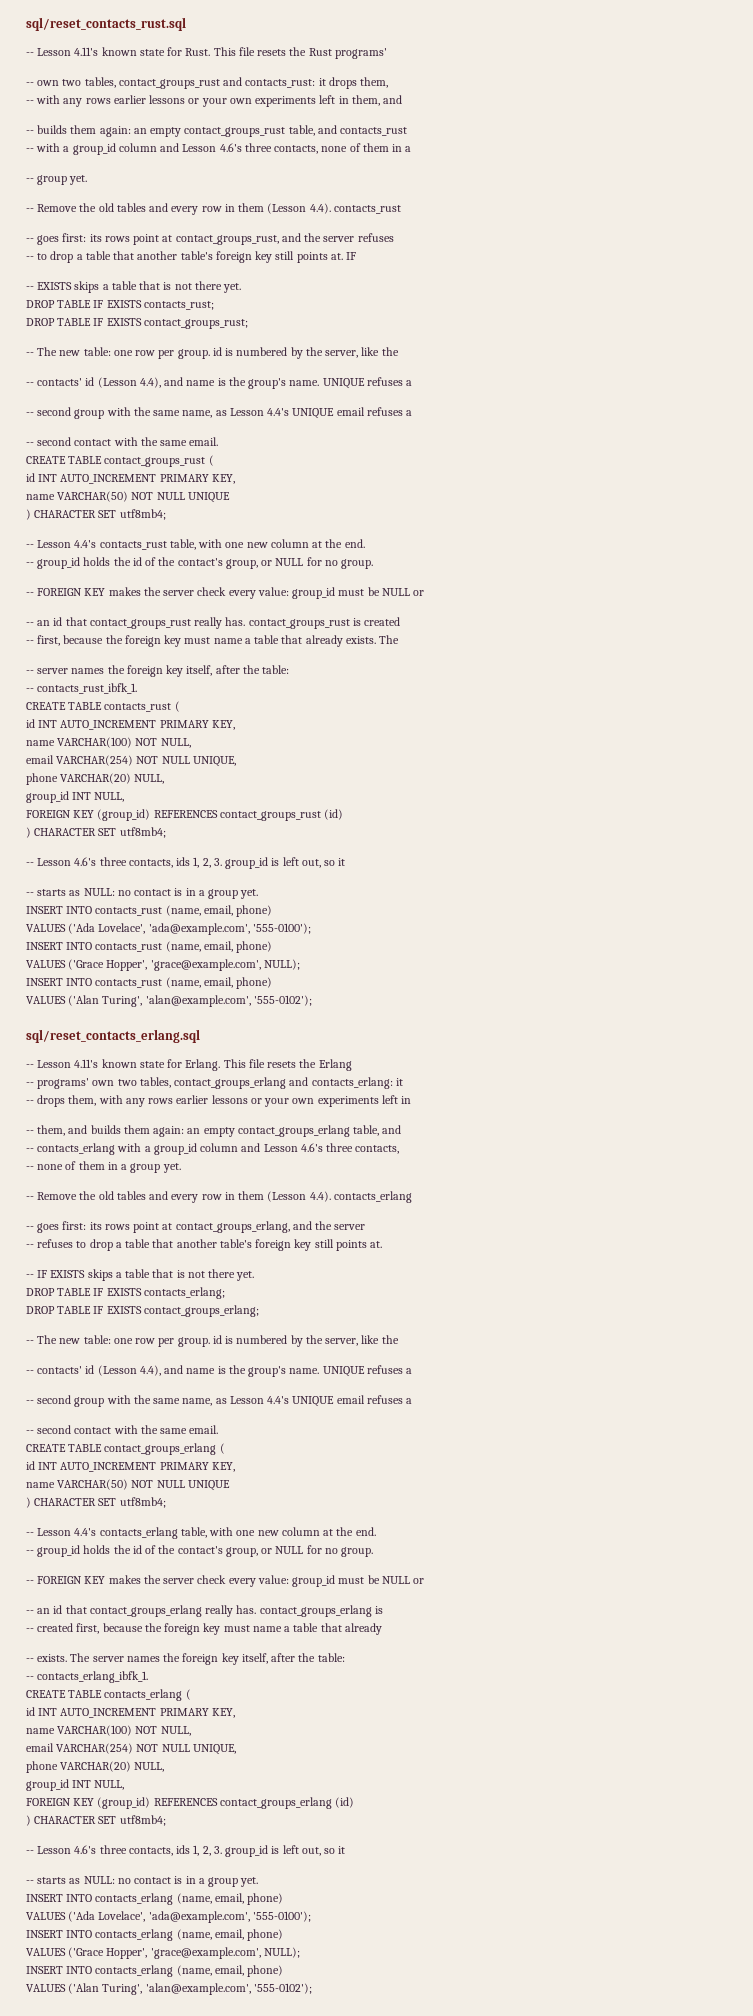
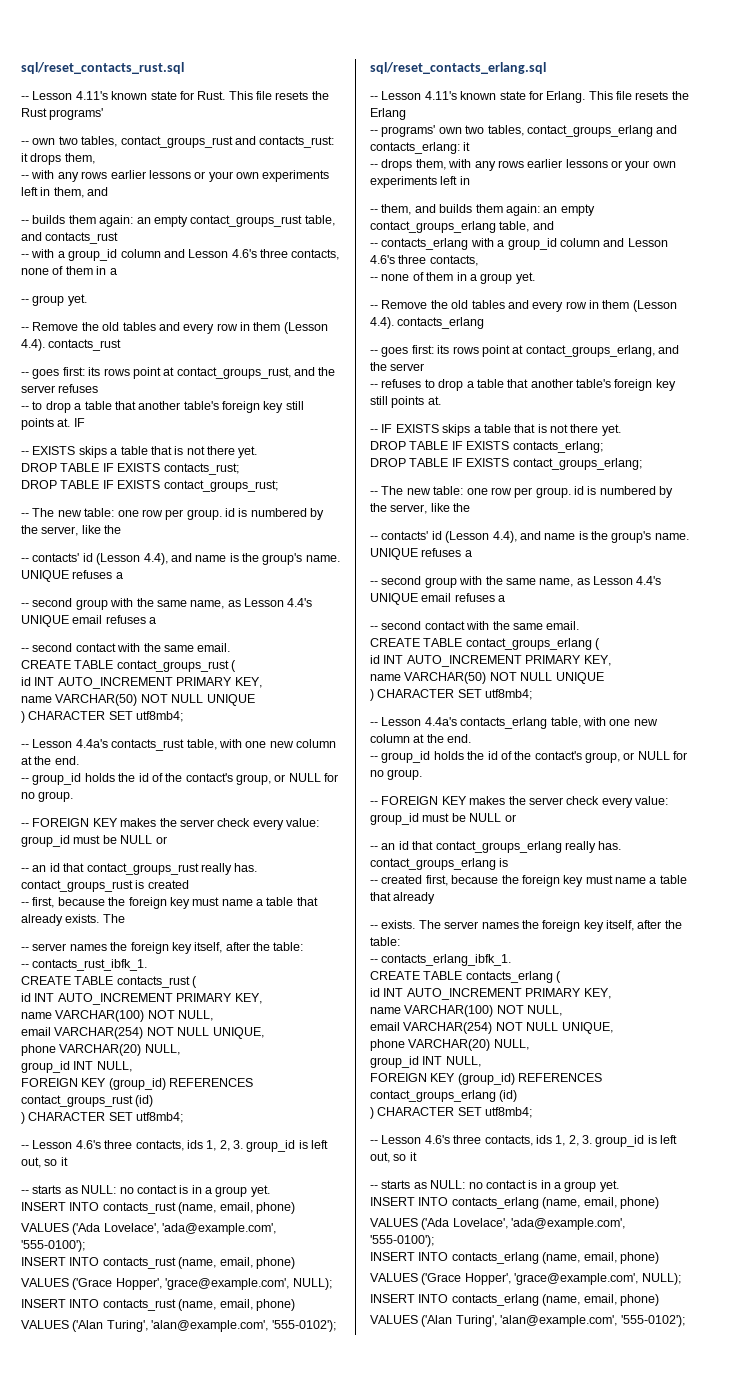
[74,540,97,548] 4.4's -> [75,739,108,748] 4.4a's
[74,1528,97,1536] 4.4's -> [424,717,457,726] 4.4a's

